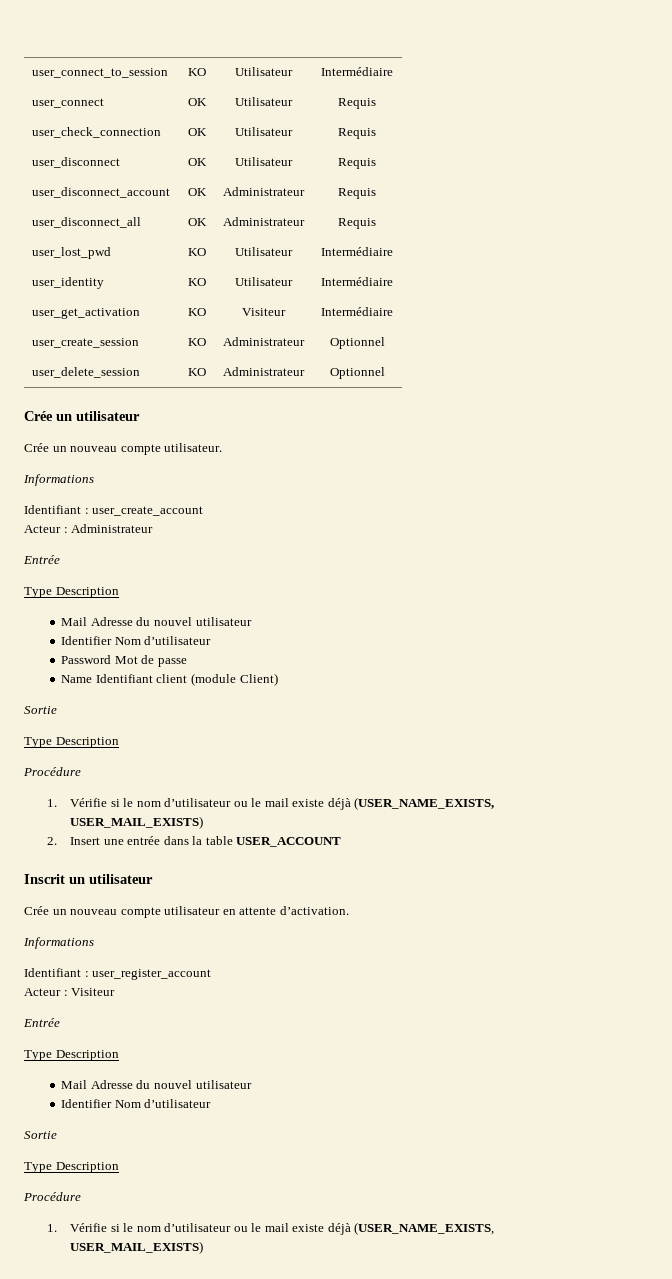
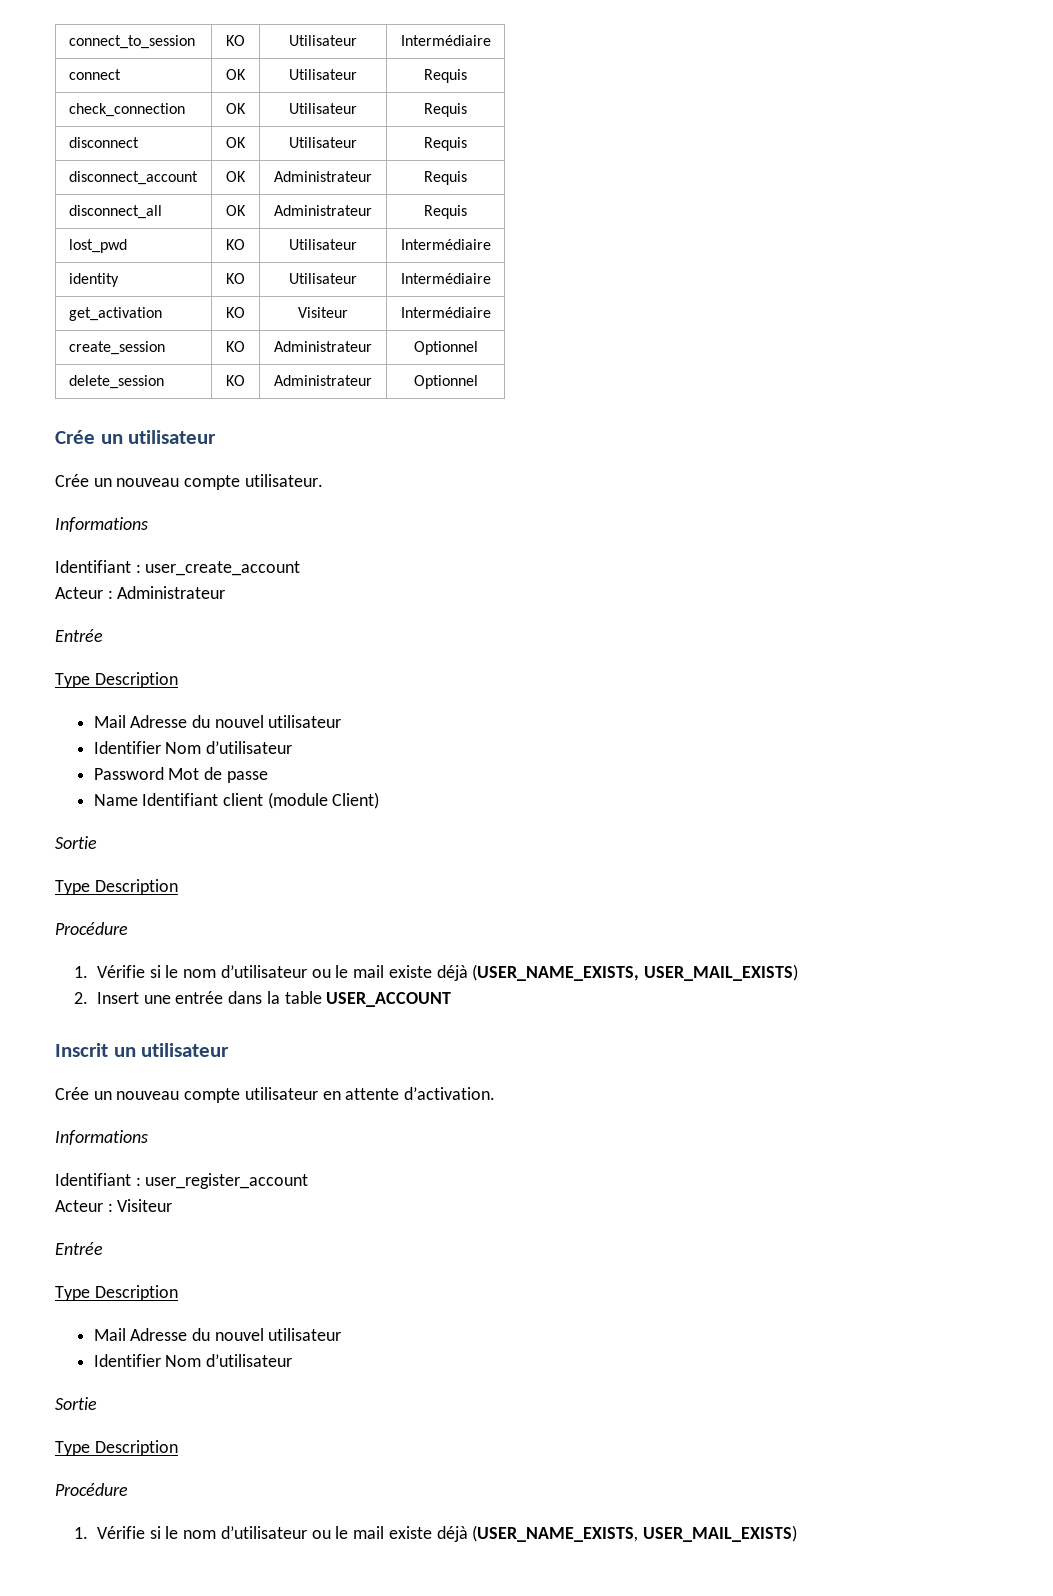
[32,68,169,78] [188,68,206,76] [235,67,293,76] [321,67,393,76] [32,98,105,108] [188,98,207,106] [235,97,293,106] [338,98,376,109] [32,127,162,138] [188,128,207,136] [235,127,293,136] [338,128,376,139] [32,157,121,168] [188,158,207,166] [235,157,293,166] [338,158,376,169] [32,187,171,198] [188,188,207,196] [223,187,305,196] [338,188,376,199] [32,217,142,228] [188,218,207,226] [223,217,305,226] [338,218,376,229] [32,247,112,259] [188,248,206,256] [235,247,293,256] [321,247,393,256] [32,277,105,289] [188,278,206,286] [235,277,293,286] [321,277,393,286] [32,308,141,319] user_connect_to_session | KO | Utilisateur | Intermédiaire // user_connect | OK | Utilisateur | Requis // user_check_connection | OK | Utilisateur | Requis // user_disconnect | OK | Utilisateur | Requis // user_disconnect_account | OK | Administrateur | Requis // user_disconnect_all | OK | Administrateur | Requis // user_lost_pwd | KO | Utilisateur | Intermédiaire // user_identity | KO | Utilisateur | Intermédiaire // user_get_activation -> [68,35,195,49] [226,35,245,46] [289,35,357,46] [400,35,491,46] [68,69,121,80] [226,69,246,80] [289,69,357,80] [424,69,467,83] [68,103,185,117] [226,103,246,114] [289,103,357,114] [424,103,467,117] [68,137,139,148] [226,137,246,148] [289,137,357,148] [424,137,467,151] [68,171,198,185] [226,171,246,182] [274,171,372,182] [424,171,467,185] [68,205,162,219] [226,205,246,216] [274,205,372,216] [424,205,467,219] [68,239,127,253] [226,239,245,250] [289,239,357,250] [400,239,491,250] [68,273,119,287] [226,273,245,284] [289,273,357,284] [400,273,491,284] [68,307,162,321] connect_to_session | KO | Utilisateur | Intermédiaire // connect | OK | Utilisateur | Requis // check_connection | OK | Utilisateur | Requis // disconnect | OK | Utilisateur | Requis // disconnect_account | OK | Administrateur | Requis // disconnect_all | OK | Administrateur | Requis // lost_pwd | KO | Utilisateur | Intermédiaire // identity | KO | Utilisateur | Intermédiaire // get_activation
[32,338,140,348] [188,338,206,346] [223,337,305,346] [329,337,385,349] [32,367,141,378] user_create_session | KO | Administrateur | Optionnel // user_delete_session -> [68,341,165,355] [226,341,245,352] [274,341,372,352] [413,341,478,355] [68,375,164,389] create_session | KO | Administrateur | Optionnel // delete_session

